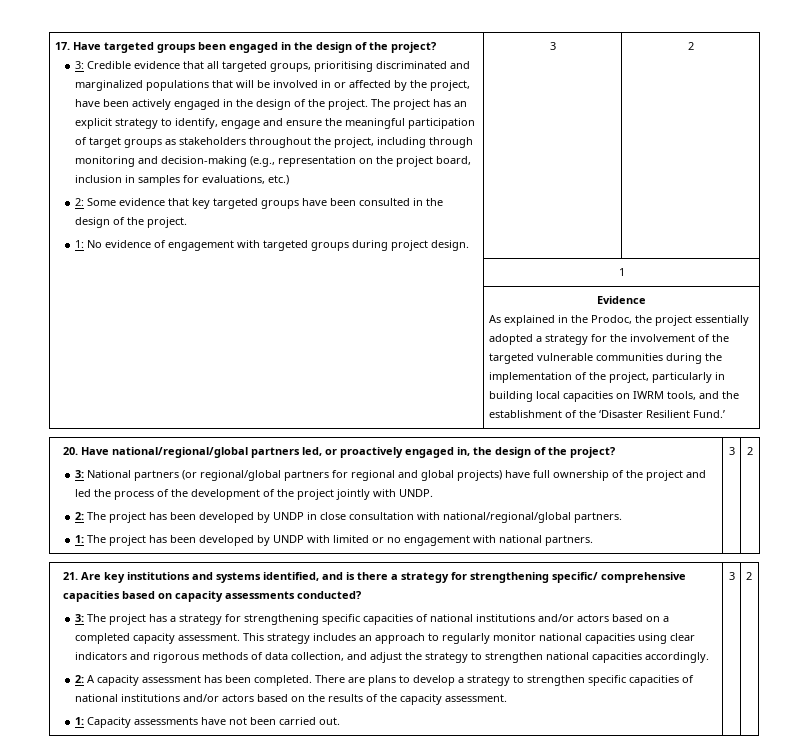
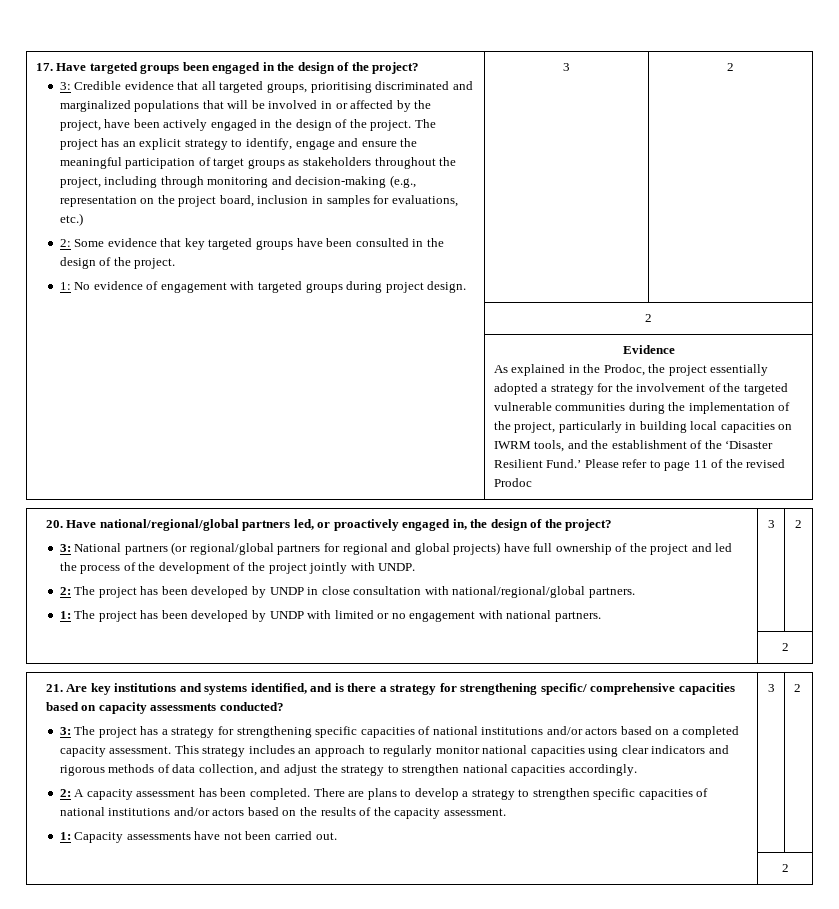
[618,268,625,276] 1 -> [645,314,652,322] 2
(725, 414) none -> [584,459,786,471] [493,478,532,487] Please refer to page 11 of the revised Prodoc
(753, 451) none -> [781,643,789,651] // | 2
(752, 576) none -> [781,864,789,872] // | 2

